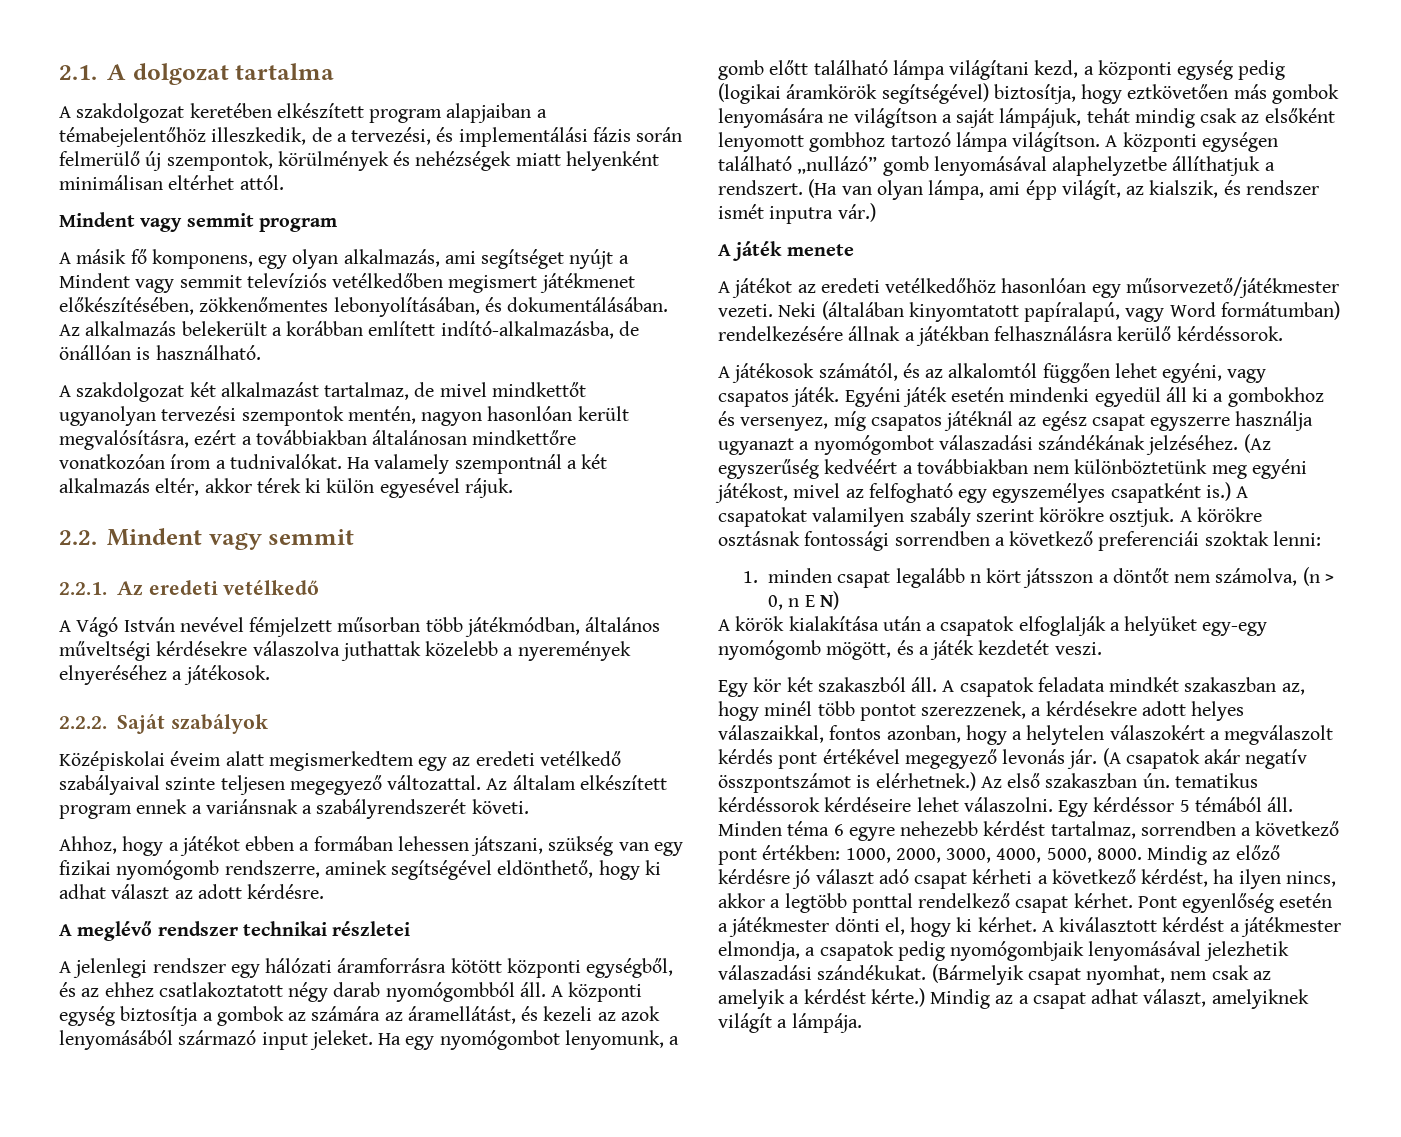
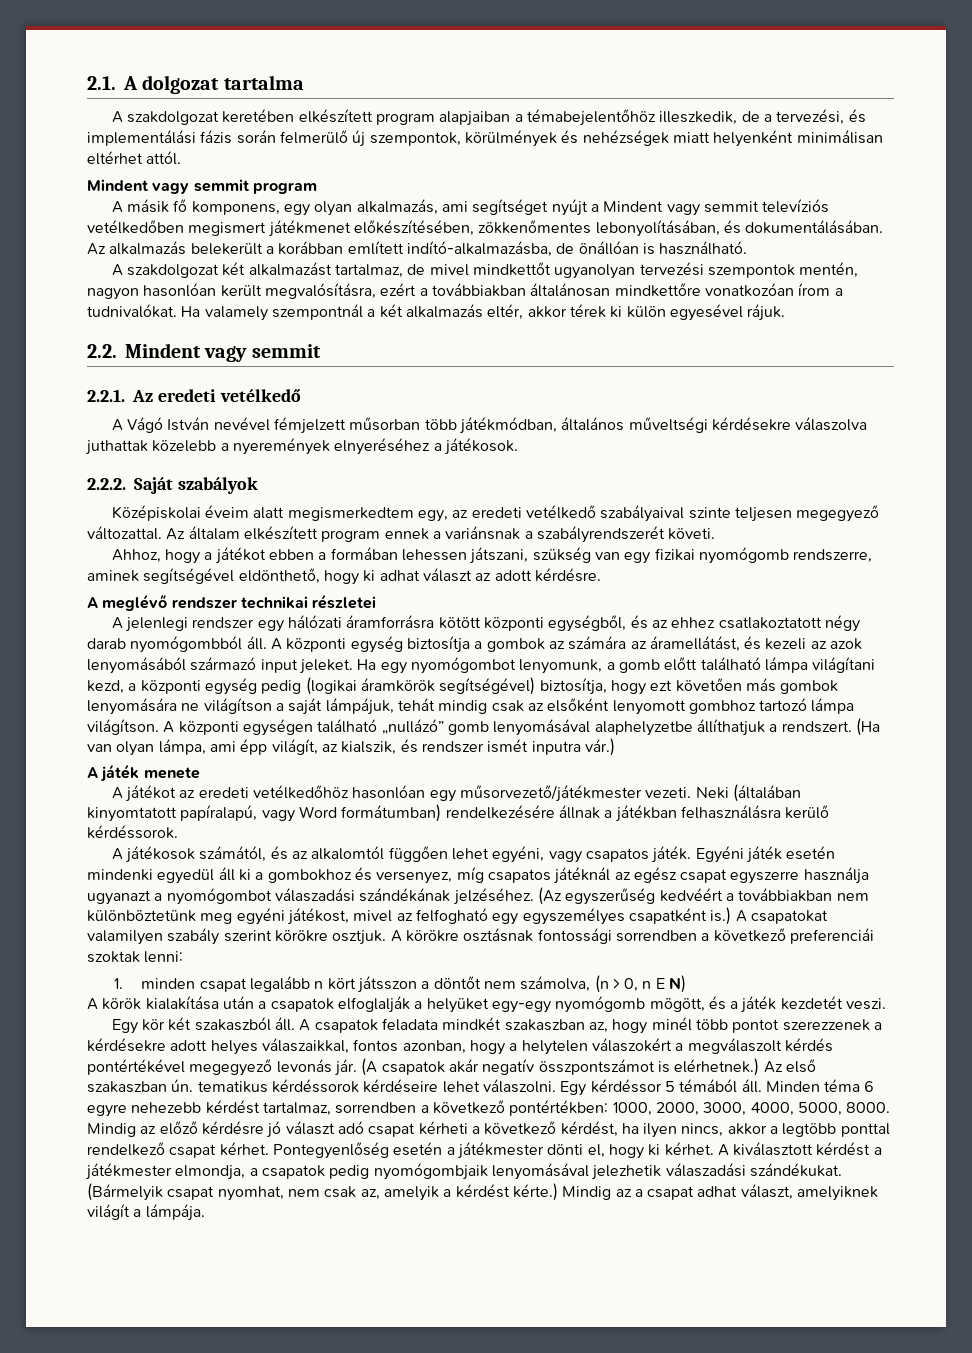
[418,757,448,771] egy -> [418,510,449,522] egy,
[1127,84,1229,99] eztkövetően -> [650,678,742,692] ezt követően
[921,701,1027,719] szerezzenek, -> [782,1019,870,1031] szerezzenek
[778,749,900,769] pont értékével -> [87,1059,185,1075] pontértékével
[718,845,841,865] pont értékben: -> [509,1100,609,1116] pontértékben:
[1137,893,1275,913] Pont egyenlőség -> [272,1142,389,1159] Pontegyenlőség
[1252,971,1271,980] az -> [360,1189,380,1200] az,

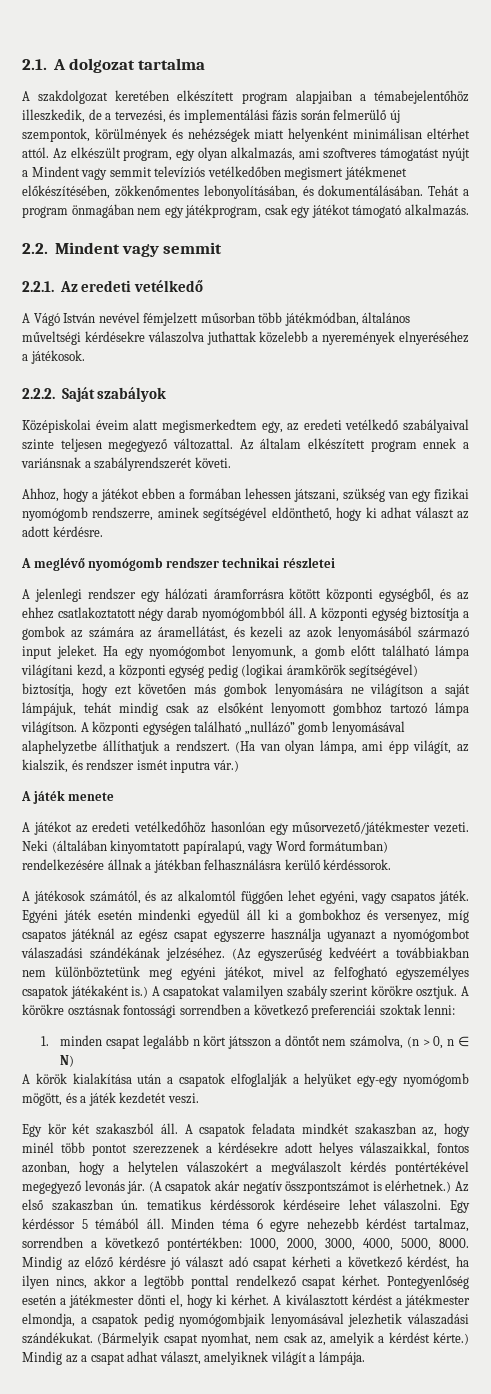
[87,179,317,194] [111,199,280,215] // Mindent vagy semmit program // A másik fő komponens, -> [52,147,173,161] Az elkészült program,
[472,199,549,215] segítséget -> [323,148,440,161] szoftveres támogatást
[87,241,748,257] [111,262,859,279] [87,283,843,300] [87,304,786,321] Az alkalmazás belekerült a korábban említett indító-alkalmazásba, de önállóan is használható. // A szakdolgozat két alkalmazást tartalmaz, de mivel mindkettőt ugyanolyan tervezési szempontok mentén, nagyon hasonlóan került megvalósításra, ezért a továbbiakban általánosan mindkettőre vonatkozóan írom a tudnivalókat. Ha valamely szempontnál a két alkalmazás eltér, akkor térek ki külön egyesével rájuk. -> [428,185,469,196] [22,204,469,218] Tehát a program önmagában nem egy játékprogram, csak egy játékot támogató alkalmazás.
(168, 602) none -> [88,557,164,571] nyomógomb
[286,908,349,925] játékost, -> [224,966,264,980] játékot,
[492,908,707,925] egy egyszemélyes csapatként -> [396,966,469,980] [22,985,129,999] egyszemélyes csapatok játékaként
[655,978,665,989] E -> [457,1036,469,1047] ∈

